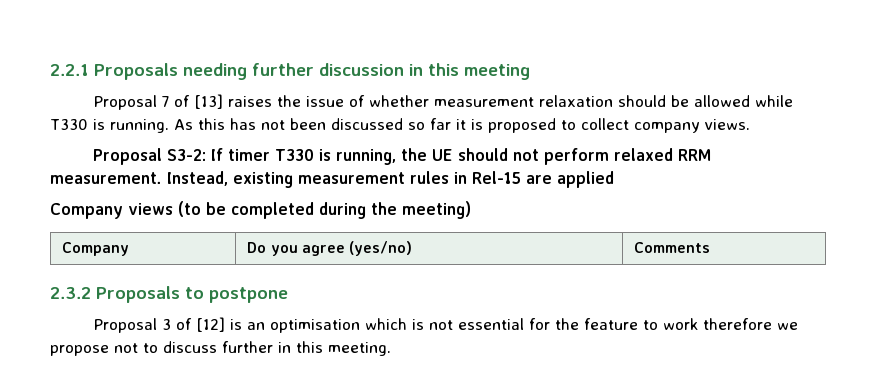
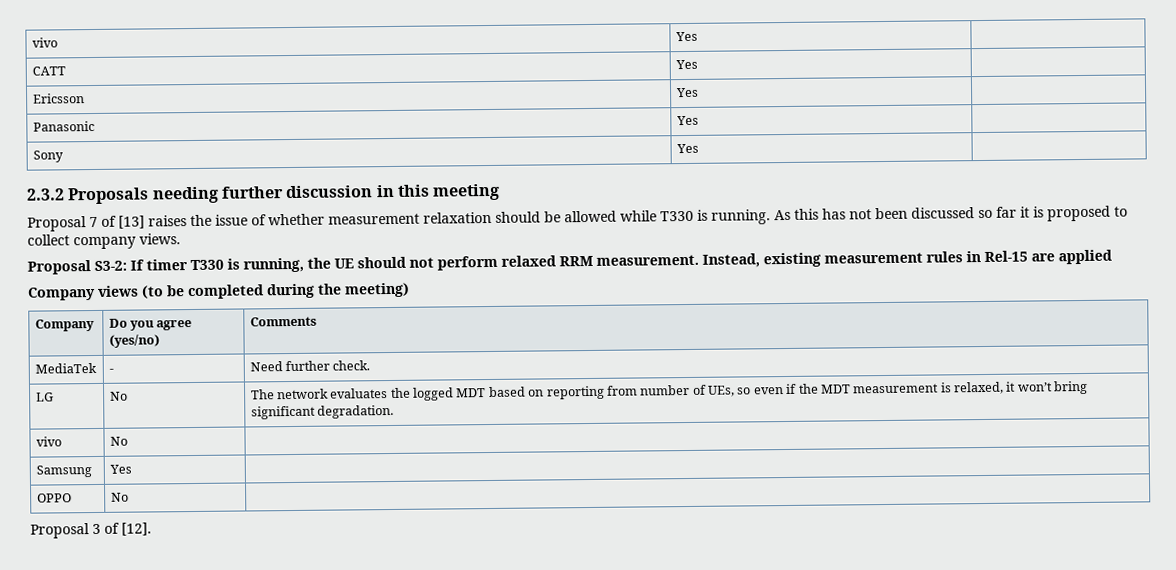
[50,64,89,76] 2.2.1 -> [31,37,58,48] [674,31,698,42] [31,66,66,76] [674,59,698,70] [32,93,85,104] [675,87,699,98] [32,120,95,132] [675,115,699,126] [32,150,64,163] [675,143,699,154] [26,188,65,201] vivo | Yes | // CATT | Yes | // Ericsson | Yes | // Panasonic | Yes | // Sony | Yes | // 2.3.2
[50,286,288,303] [93,317,799,333] [50,341,391,356] // 2.3.2 Proposals to postpone // Proposal 3 of [12] is an optimisation which is not essential for the feature to work therefore we propose not to discuss further in this meeting. -> [34,362,97,374] [108,368,114,373] [249,360,371,372] [35,392,54,402] [109,391,128,401] [250,380,1089,401] [250,404,394,420] [35,436,62,447] [109,436,128,446] [35,465,92,478] [108,464,132,474] [36,493,72,503] [110,492,129,502] [30,522,152,539] // MediaTek | - | Need further check. // LG | No | The network evaluates the logged MDT based on reporting from number of UEs, so even if the MDT measurement is relaxed, it won’t bring significant degradation. // vivo | No | // Samsung | Yes | // OPPO | No | // Proposal 3 of [12].

